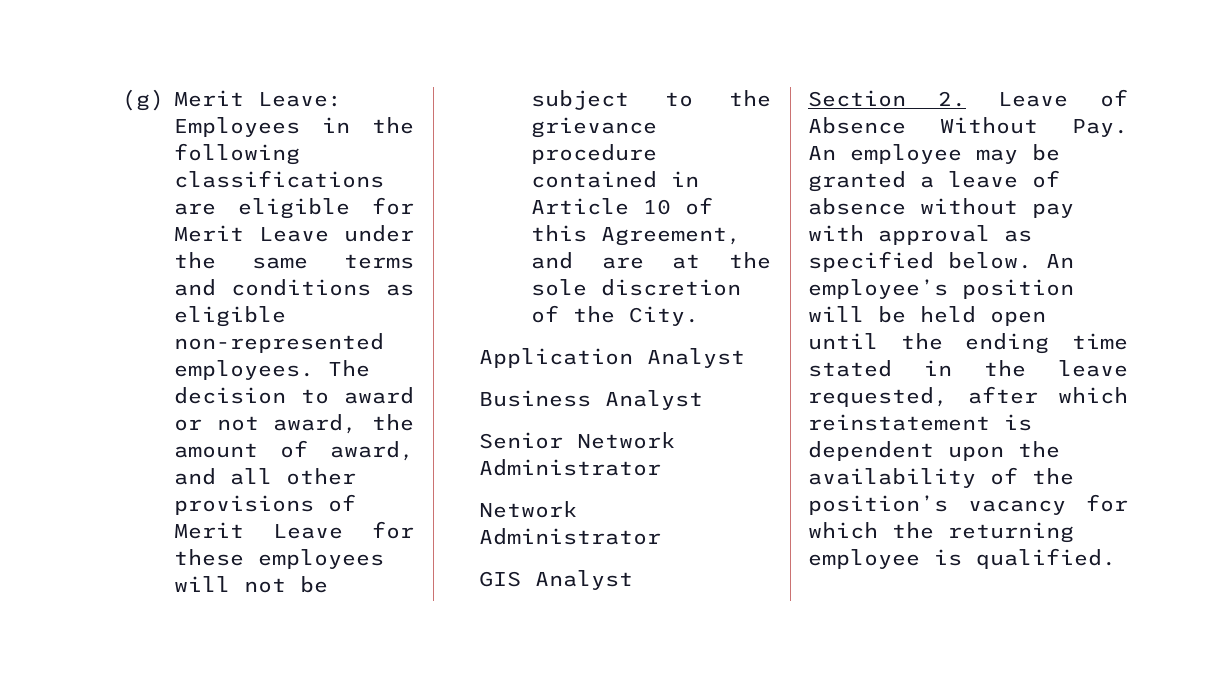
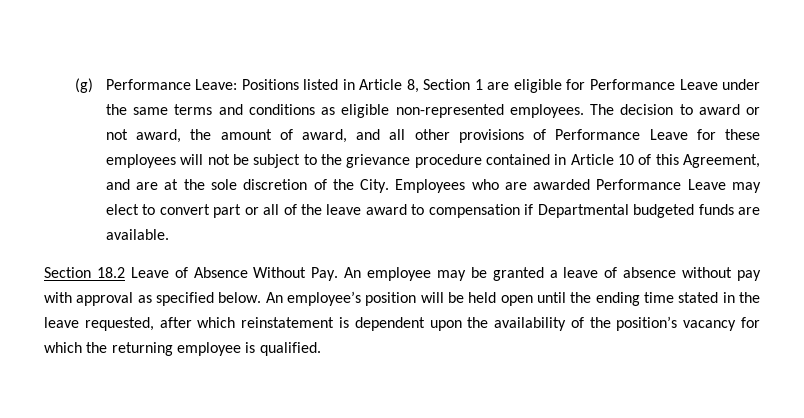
[173,90,342,107] [173,117,414,137] [173,143,300,165] [173,170,384,188] Merit Leave: Employees in the following classifications -> [105,79,483,93] Performance Leave: Positions listed in Article 8, Section 1
[173,225,244,242] Merit -> [589,79,675,90] Performance
[173,522,244,539] Merit -> [555,129,641,140] Performance
[478,348,745,368] [478,390,703,410] [478,432,675,449] [478,459,661,476] [478,501,577,518] [478,528,661,545] [478,570,633,590] [808,90,966,107] // Application Analyst // Business Analyst // Senior Network Administrator // Network Administrator // GIS Analyst // Section 2. -> [395,179,761,193] [105,204,760,218] [105,229,169,240] [44,267,125,278] Employees who are awarded Performance Leave may elect to convert part or all of the leave award to compensation if Departmental budgeted funds are available. // Section 18.2

